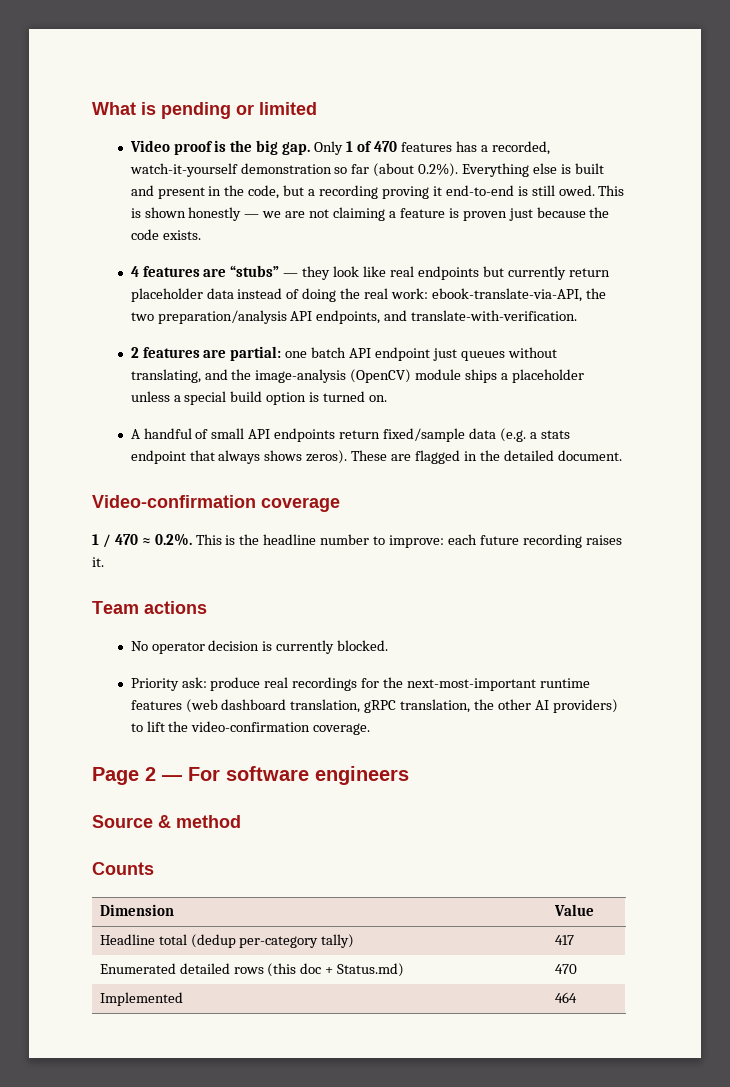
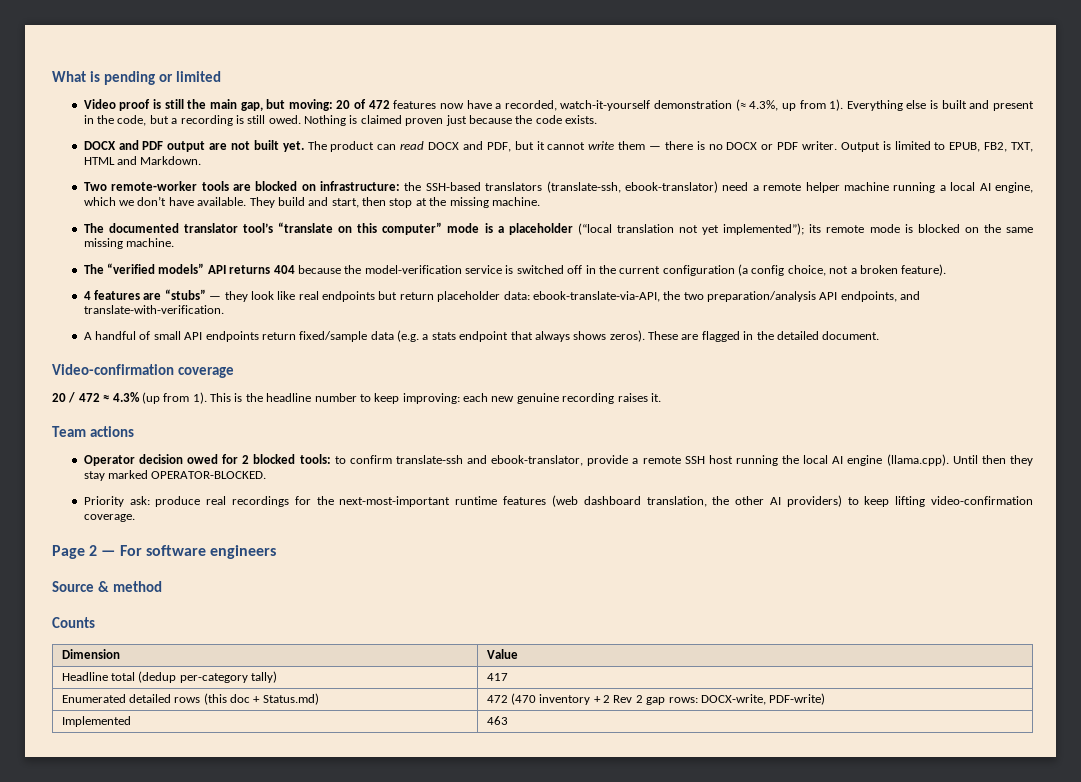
[230,140,550,155] [129,163,459,177] the big gap. Only 1 of 470 features has a recorded, watch-it-yourself demonstration so far (about 0.2%). -> [164,99,844,111] still the main gap, but moving: 20 of 472 features now have a recorded, watch-it-yourself demonstration (≈ 4.3%, up from 1).
[381,185,625,199] [130,207,459,221] proving it end-to-end is still owed. This is shown honestly — we are not claiming a feature is -> [235,115,402,126] is still owed. Nothing is claimed
(201, 235) none -> [83,140,1033,152] [83,156,202,165] [83,181,1033,193] [83,196,540,208] [83,222,1034,235] [83,238,175,249] [83,263,947,276] // DOCX and PDF output are not built yet. The product can read DOCX and PDF, but it cannot write them — there is no DOCX or PDF writer. Output is limited to EPUB, FB2, TXT, HTML and Markdown. // Two remote-worker tools are blocked on infrastructure: the SSH-based translators (translate-ssh, ebook-translator) need a remote helper machine running a local AI engine, which we don’t have available. They build and start, then stop at the missing machine. // The documented translator tool’s “translate on this computer” mode is a placeholder (“local translation not yet implemented”); its remote mode is blocked on the same missing machine. // The “verified models” API returns 404 because the model-verification service is switched off in the current configuration (a config choice, not a broken feature).
[507,266,566,280] currently -> (398, 295) none
[206,288,429,302] data instead of doing the real work: -> [503,291,530,300] data:
[130,346,557,361] [130,369,584,383] [130,391,388,405] // 2 features are partial: one batch API endpoint just queues without translating, and the image-analysis (OpenCV) module ships a placeholder unless a special build option is turned on. -> (224, 309) none
[92,533,192,548] 1 / 470 ≈ 0.2%. -> [52,392,207,404] 20 / 472 ≈ 4.3% (up from 1).
[389,534,519,548] improve: each future -> [374,393,559,404] keep improving: each new genuine
[130,640,389,654] No operator decision is currently blocked. -> [83,454,1033,466] [83,470,267,481] Operator decision owed for 2 blocked tools: to confirm translate-ssh and ebook-translator, provide a remote SSH host running the local AI engine (llama.cpp). Until then they stay marked OPERATOR-BLOCKED.
[364,699,471,713] gRPC translation, -> (707, 501) none
[146,721,189,732] lift the -> [864,496,926,507] keep lifting
[554,964,577,974] 470 -> [486,693,826,705] 472 (470 inventory + 2 Rev 2 gap rows: DOCX-write, PDF-write)
[554,992,577,1003] 464 -> [486,716,508,725] 463

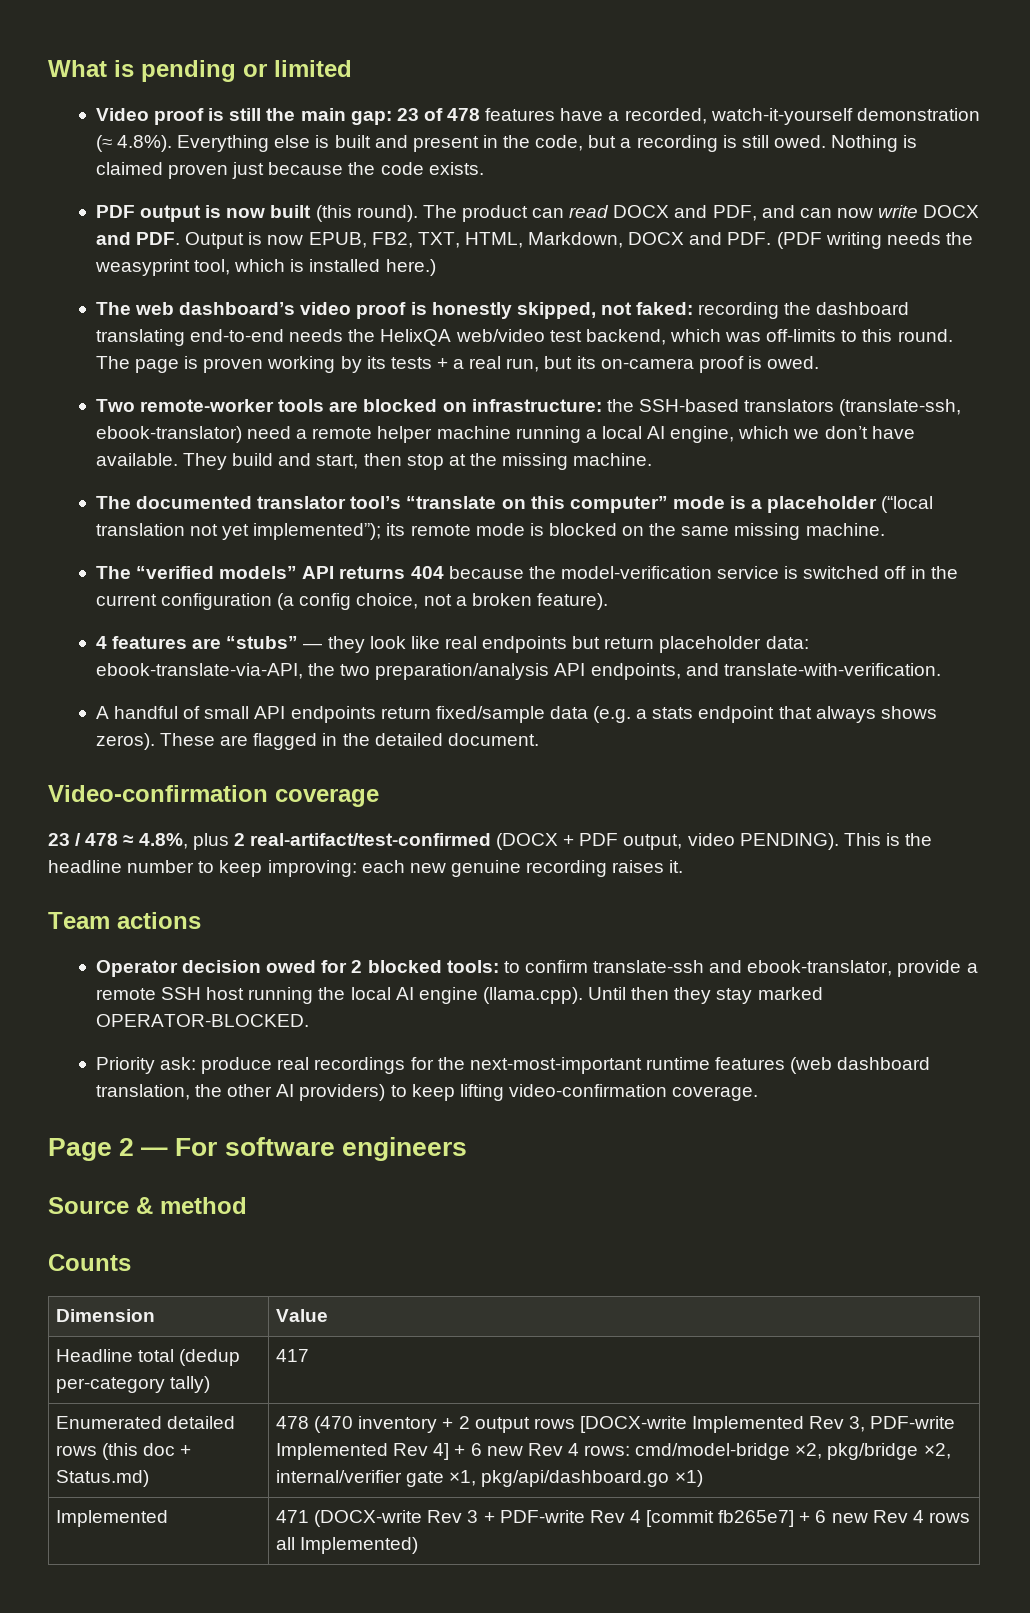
[240,99,464,111] gap, but moving: 20 of 472 features now -> [350,108,556,125] gap: 23 of 478 features
[749,99,844,111] 4.3%, up from 1). -> [117,135,173,152] 4.8%).
[83,140,304,152] DOCX and PDF output are not built yet. -> [95,205,418,222] PDF output is now built (this round).
[514,141,1033,152] [83,156,202,165] but it cannot write them — there is no DOCX or PDF writer. Output is limited to EPUB, FB2, TXT, HTML and Markdown. -> [761,205,980,218] [95,232,973,249] [94,259,436,276] [95,302,910,319] [95,329,953,346] [95,356,820,373] and can now write DOCX and PDF. Output is now EPUB, FB2, TXT, HTML, Markdown, DOCX and PDF. (PDF writing needs the weasyprint tool, which is installed here.) // The web dashboard’s video proof is honestly skipped, not faked: recording the dashboard translating end-to-end needs the HelixQA web/video test backend, which was off-limits to this round. The page is proven working by its tests + a real run, but its on-camera proof is owed.
[52,392,207,404] 20 / 472 ≈ 4.3% (up from 1). -> [48,833,839,850] 23 / 478 ≈ 4.8%, plus 2 real-artifact/test-confirmed (DOCX + PDF output, video PENDING).
[486,695,508,703] 472 -> [276,1416,310,1429] 478
[613,693,826,705] [61,716,131,727] [486,716,508,725] Rev 2 gap rows: DOCX-write, PDF-write) // Implemented | 463 -> [474,1416,956,1433] [276,1443,951,1460] [276,1470,703,1487] [56,1510,169,1527] [276,1510,970,1527] [276,1537,419,1554] output rows [DOCX-write Implemented Rev 3, PDF-write Implemented Rev 4] + 6 new Rev 4 rows: cmd/model-bridge ×2, pkg/bridge ×2, internal/verifier gate ×1, pkg/api/dashboard.go ×1) // Implemented | 471 (DOCX-write Rev 3 + PDF-write Rev 4 [commit fb265e7] + 6 new Rev 4 rows all Implemented)

